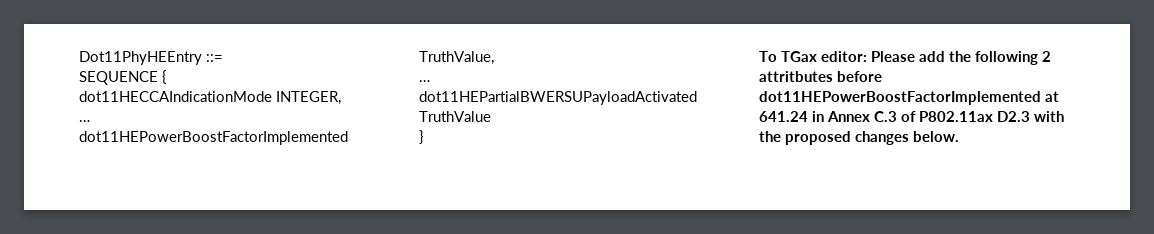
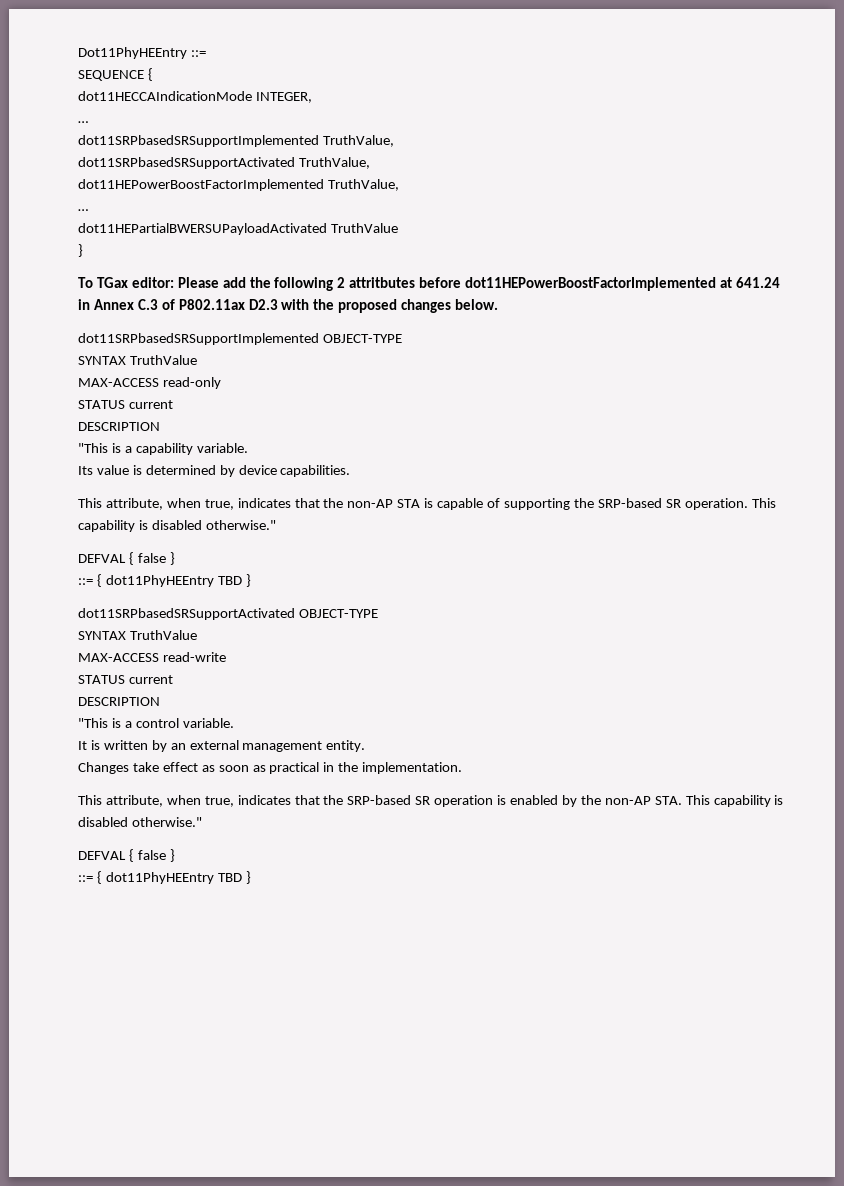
(90, 121) none -> [78,135,394,147] [78,157,370,169] // dot11SRPbasedSRSupportImplemented TruthValue, // dot11SRPbasedSRSupportActivated TruthValue,
(959, 136) none -> [78,333,402,345] [78,355,197,365] [78,377,221,389] [78,400,173,409] [78,422,160,431] [78,443,248,455] [78,465,351,477] [78,498,776,510] [78,520,276,532] [78,552,175,565] [78,574,251,587] [78,608,378,620] [78,630,197,640] [78,652,226,662] [78,675,173,684] [78,697,160,706] [78,718,234,728] [78,740,366,752] [78,762,463,774] [78,795,784,807] [78,817,202,827] [78,849,175,862] [78,871,251,884] // dot11SRPbasedSRSupportImplemented OBJECT-TYPE // SYNTAX TruthValue // MAX-ACCESS read-only // STATUS current // DESCRIPTION // "This is a capability variable. // Its value is determined by device capabilities. // This attribute, when true, indicates that the non-AP STA is capable of supporting the SRP-based SR operation. This capability is disabled otherwise." // DEFVAL { false } // ::= { dot11PhyHEEntry TBD } // dot11SRPbasedSRSupportActivated OBJECT-TYPE // SYNTAX TruthValue // MAX-ACCESS read-write // STATUS current // DESCRIPTION // "This is a control variable. // It is written by an external management entity. // Changes take effect as soon as practical in the implementation. // This attribute, when true, indicates that the SRP-based SR operation is enabled by the non-AP STA. This capability is disabled otherwise." // DEFVAL { false } // ::= { dot11PhyHEEntry TBD }

